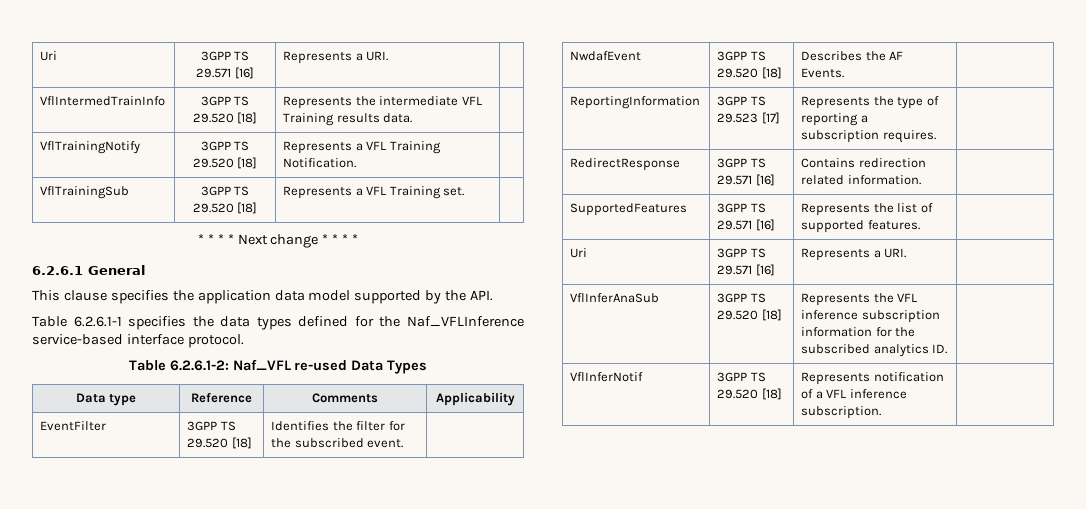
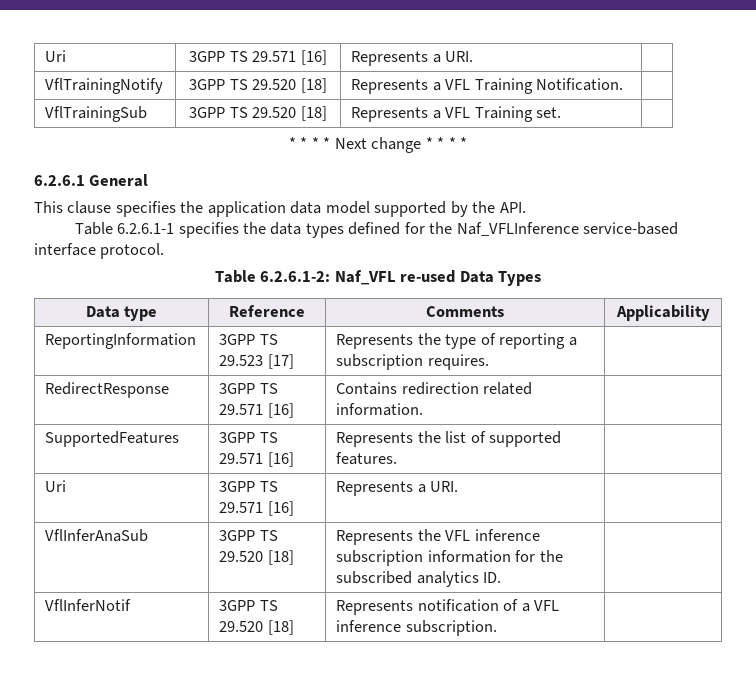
[40,51,58,61] [200,51,250,61] [196,67,254,79] [283,51,389,64] [40,96,166,106] [200,96,250,106] [192,112,258,124] [283,96,482,109] [283,113,413,126] Uri | 3GPP TS 29.571 [16] | Represents a URI. | // VflIntermedTrainInfo | 3GPP TS 29.520 [18] | Represents the intermediate VFL Training results data. | -> [45,50,67,62] [189,50,327,65] [351,51,474,66] Uri | 3GPP TS 29.571 [16] | Represents a URI. |
[40,421,107,431] [187,421,236,431] [187,437,252,449] [271,421,405,431] [271,438,404,448] [570,51,642,61] [717,51,766,61] [717,67,782,79] [801,51,904,61] [801,68,845,78] // EventFilter | 3GPP TS 29.520 [18] | Identifies the filter for the subscribed event. | // NwdafEvent | 3GPP TS 29.520 [18] | Describes the AF Events. | -> (710, 313) none

